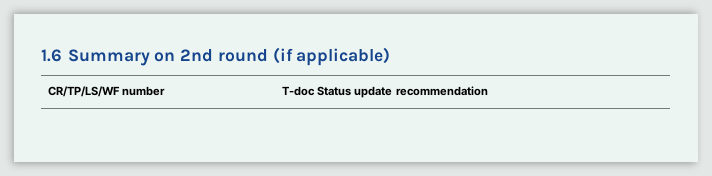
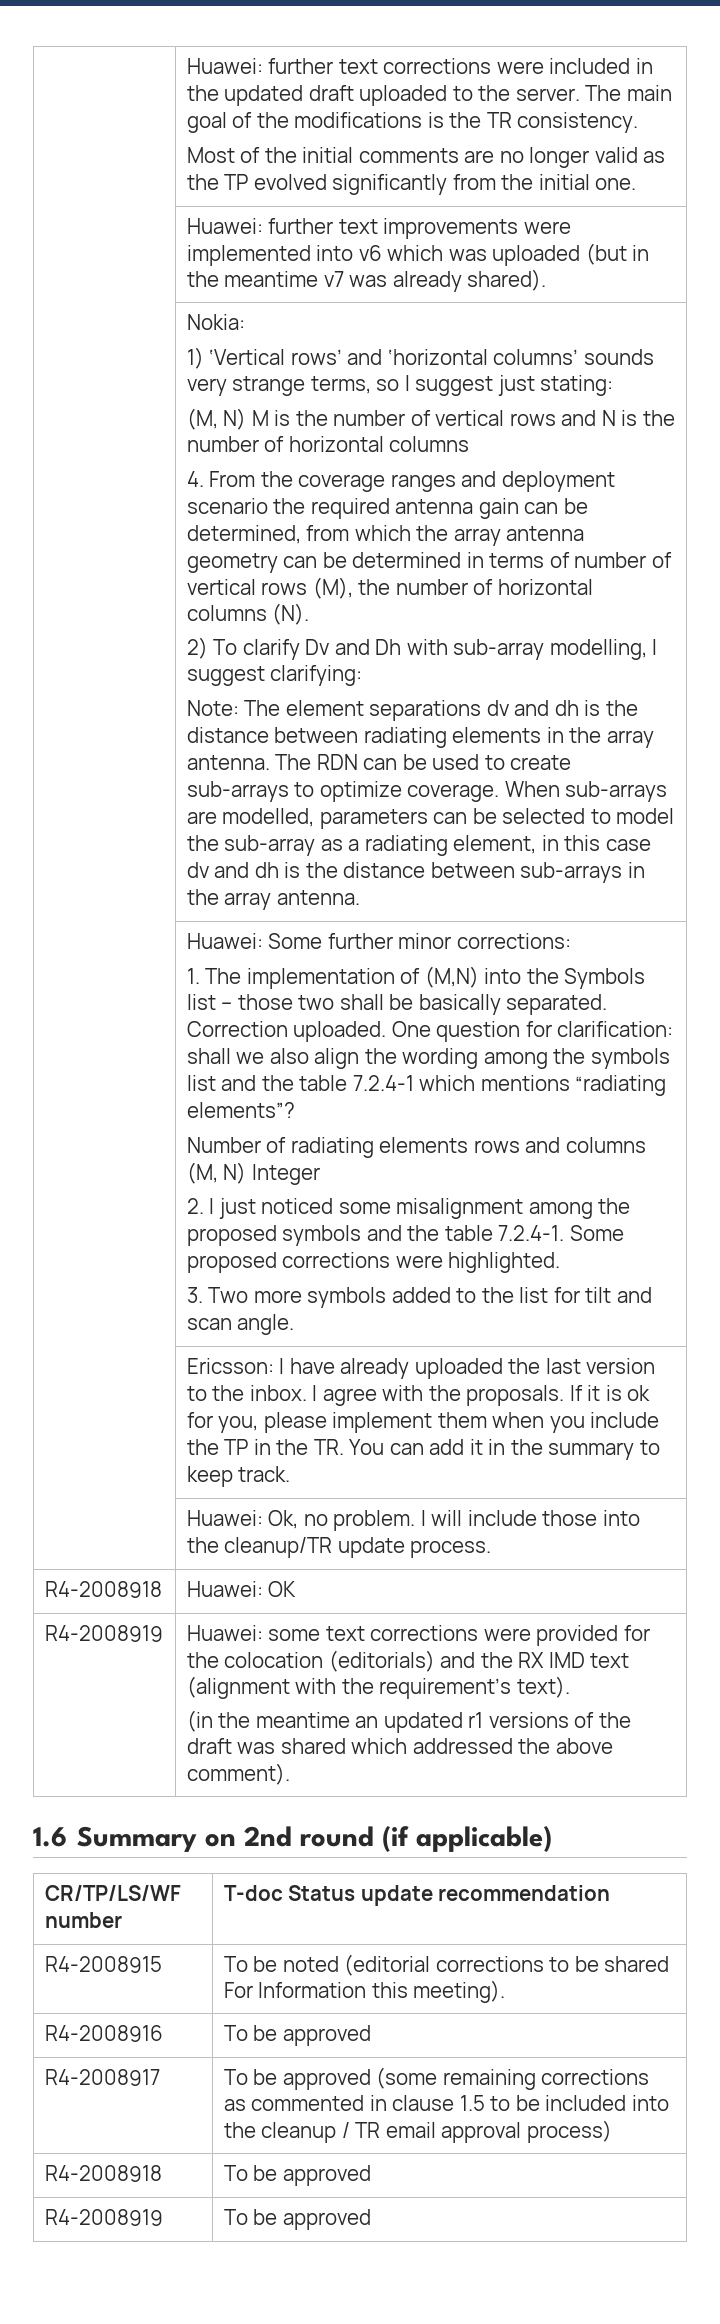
(41, 55) none -> [186,58,653,74] [186,85,672,106] [186,112,639,133] [186,147,666,168] [186,174,637,195] [186,218,571,239] [186,243,650,266] [186,269,547,292] [186,314,245,330] [186,347,654,369] [186,375,614,396] [186,408,675,430] [186,436,470,452] [186,471,615,492] [186,498,588,519] [186,525,585,546] [186,552,672,573] [186,577,593,599] [186,603,310,625] [186,637,658,660] [186,665,363,686] [186,700,638,721] [186,727,654,748] [186,754,572,770] [186,781,668,802] [186,808,675,829] [186,835,651,856] [186,862,645,883] [186,889,360,910] [186,933,571,949] [186,966,646,989] [186,994,608,1015] [186,1021,674,1042] [186,1048,670,1069] [186,1075,667,1096] [186,1102,295,1118] [186,1137,646,1158] [186,1162,320,1185] [186,1198,631,1219] [186,1225,624,1246] [186,1252,561,1273] [186,1287,652,1308] [186,1314,295,1335] [186,1358,656,1379] [186,1385,651,1406] [186,1412,660,1433] [186,1439,660,1460] [186,1466,291,1487] [186,1510,640,1531] [186,1537,492,1558] [44,1581,162,1598] [186,1581,297,1597] [44,1625,163,1642] [186,1625,650,1646] [186,1650,630,1672] [186,1676,570,1699] [186,1710,631,1733] [186,1738,613,1754] [186,1763,290,1785] | Huawei: further text corrections were included in the updated draft uploaded to the server. The main goal of the modifications is the TR consistency. // Most of the initial comments are no longer valid as the TP evolved significantly from the initial one. // | Huawei: further text improvements were implemented into v6 which was uploaded (but in the meantime v7 was already shared). // | Nokia: // 1) ‘Vertical rows’ and ‘horizontal columns’ sounds very strange terms, so I suggest just stating: // (M, N) M is the number of vertical rows and N is the number of horizontal columns // 4. From the coverage ranges and deployment scenario the required antenna gain can be determined, from which the array antenna geometry can be determined in terms of number of vertical rows (M), the number of horizontal columns (N). // 2) To clarify Dv and Dh with sub-array modelling, I suggest clarifying: // Note: The element separations dv and dh is the distance between radiating elements in the array antenna. The RDN can be used to create sub-arrays to optimize coverage. When sub-arrays are modelled, parameters can be selected to model the sub-array as a radiating element, in this case dv and dh is the distance between sub-arrays in the array antenna. // | Huawei: Some further minor corrections: // 1. The implementation of (M,N) into the Symbols list – those two shall be basically separated. Correction uploaded. One question for clarification: shall we also align the wording among the symbols list and the table 7.2.4-1 which mentions “radiating elements”? // Number of radiating elements rows and columns (M, N) Integer // 2. I just noticed some misalignment among the proposed symbols and the table 7.2.4-1. Some proposed corrections were highlighted. // 3. Two more symbols added to the list for tilt and scan angle. // | Ericsson: I have already uploaded the last version to the inbox. I agree with the proposals. If it is ok for you, please implement them when you include the TP in the TR. You can add it in the summary to keep track. // | Huawei: Ok, no problem. I will include those into the cleanup/TR update process. // R4-2008918 | Huawei: OK // R4-2008919 | Huawei: some text corrections were provided for the colocation (editorials) and the RX IMD text (alignment with the requirement’s text). // (in the meantime an updated r1 versions of the draft was shared which addressed the above comment). //
(488, 91) none -> [44,1956,162,1973] [223,1954,670,1976] [223,1980,506,2003] [44,2025,163,2042] [223,2025,371,2046] [44,2069,160,2086] [223,2067,650,2090] [223,2095,669,2111] [223,2120,612,2143] [44,2165,162,2182] [223,2165,371,2186] [44,2209,163,2226] [223,2209,371,2230] // R4-2008915 | To be noted (editorial corrections to be shared For Information this meeting). // R4-2008916 | To be approved // R4-2008917 | To be approved (some remaining corrections as commented in clause 1.5 to be included into the cleanup / TR email approval process) // R4-2008918 | To be approved // R4-2008919 | To be approved

